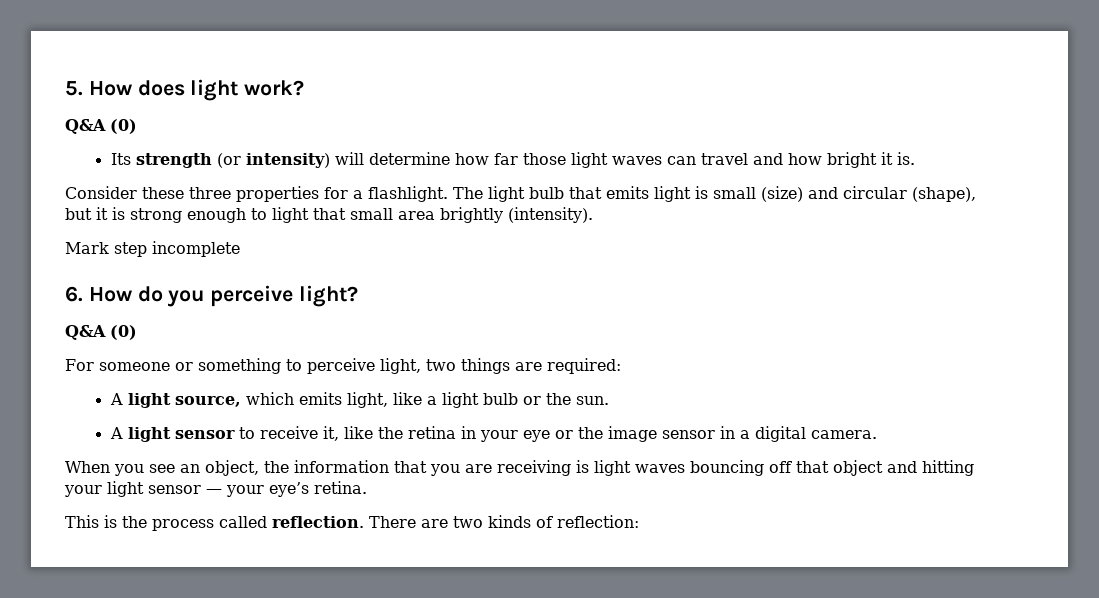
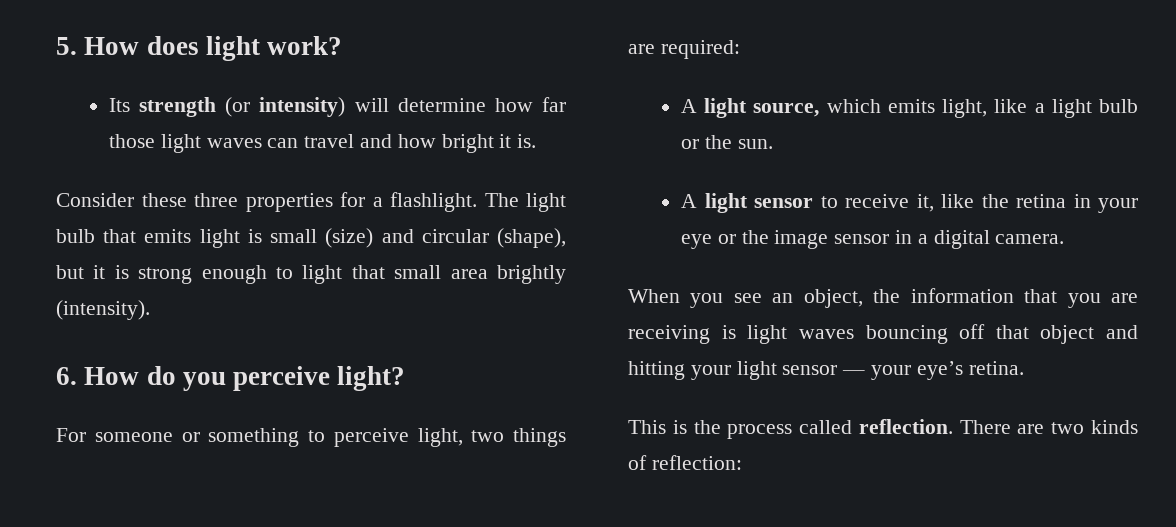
[65,119,137,134] // Q&A (0) -> (343, 45) none
[65,241,240,257] // Mark step incomplete -> (150, 310) none
[65,325,137,340] // Q&A (0) -> (406, 378) none

